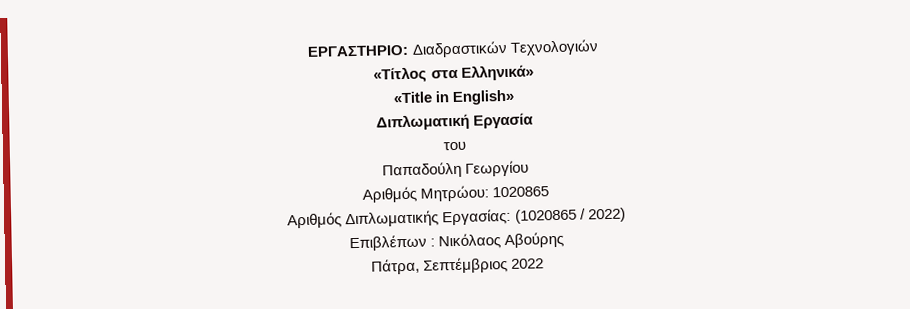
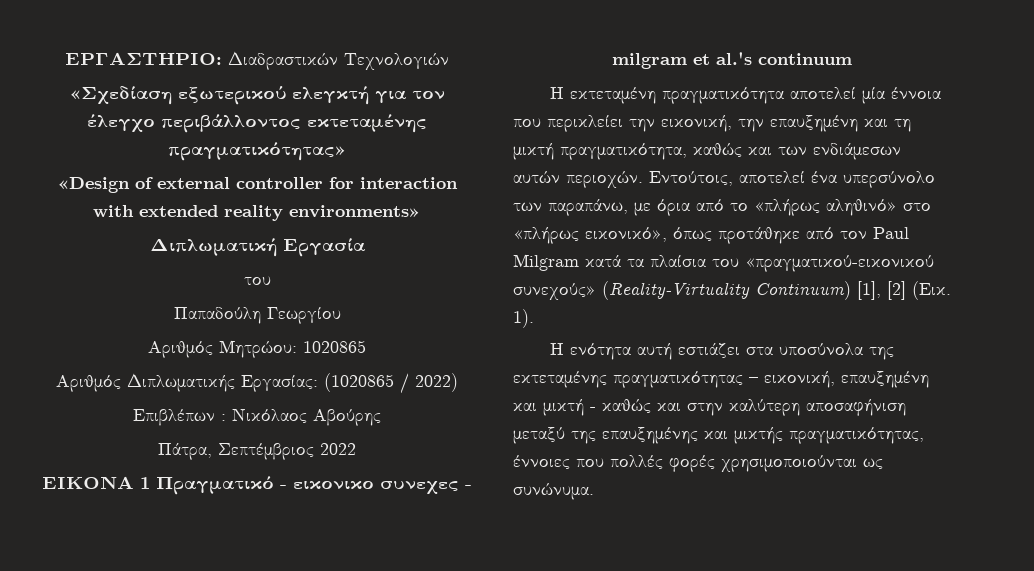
[373,64,534,83] [392,89,516,106] «Τίτλος στα Ελληνικά» // «Title in English» -> [69,86,445,105] [87,114,427,133] [167,142,347,161] [57,177,458,193] [93,205,421,221] «Σχεδίαση εξωτερικού ελεγκτή για τον έλεγχο περιβάλλοντος εκτεταμένης πραγματικότητας» // «Design of external controller for interaction with extended reality environments»
(545, 263) none -> [42,476,472,495] [612,52,852,69] [549,87,941,104] [513,115,911,132] [513,143,901,160] [513,171,935,188] [513,199,931,216] [513,227,909,244] [513,254,934,272] [513,281,951,300] [513,309,534,328] [549,343,894,360] [513,371,929,388] [513,399,906,416] [513,427,924,444] [513,455,883,472] [513,483,594,500] // ΕΙΚΟΝΑ 1 Πραγματικό - εικονικο συνεχες - milgram et al.'s continuum // Η εκτεταμένη πραγματικότητα αποτελεί μία έννοια που περικλείει την εικονική, την επαυξημένη και τη μικτή πραγματικότητα, καθώς και των ενδιάμεσων αυτών περιοχών. Εντούτοις, αποτελεί ένα υπερσύνολο των παραπάνω, με όρια από το «πλήρως αληθινό» στο «πλήρως εικονικό», όπως προτάθηκε από τον Paul Milgram κατά τα πλαίσια του «πραγματικού-εικονικού συνεχούς» (Reality-Virtuality Continuum) [1], [2] (Εικ. 1). // Η ενότητα αυτή εστιάζει στα υποσύνολα της εκτεταμένης πραγματικότητας – εικονική, επαυξημένη και μικτή - καθώς και στην καλύτερη αποσαφήνιση μεταξύ της επαυξημένης και μικτής πραγματικότητας, έννοιες που πολλές φορές χρησιμοποιούνται ως συνώνυμα.

